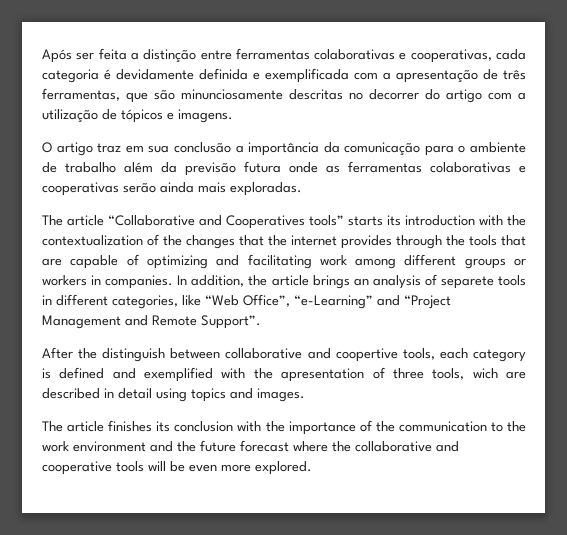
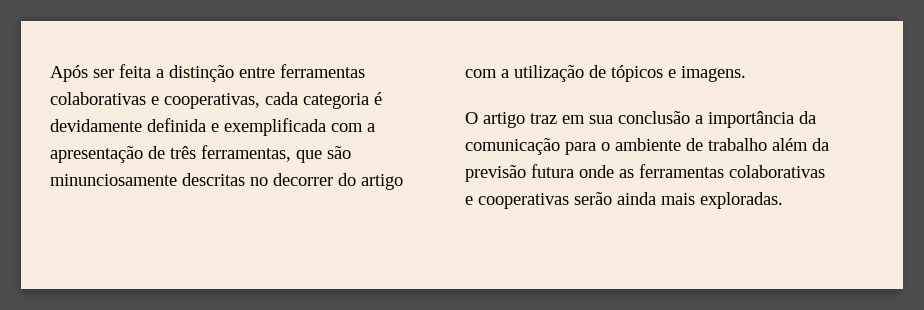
[42,215,526,229] [42,234,526,249] [42,254,526,269] [42,274,526,289] [42,294,451,309] [42,315,261,329] [42,347,526,362] [42,367,526,382] [42,388,305,402] [42,420,526,435] [42,440,459,452] [42,461,312,475] // The article “Collaborative and Cooperatives tools” starts its introduction with the contextualization of the changes that the internet provides through the tools that are capable of optimizing and facilitating work among different groups or workers in companies. In addition, the article brings an analysis of separete tools in different categories, like “Web Office”, “e-Learning” and “Project Management and Remote Support”. // After the distinguish between collaborative and coopertive tools, each category is defined and exemplified with the apresentation of three tools, wich are described in detail using topics and images. // The article finishes its conclusion with the importance of the communication to the work environment and the future forecast where the collaborative and cooperative tools will be even more explored. -> (783, 200) none

